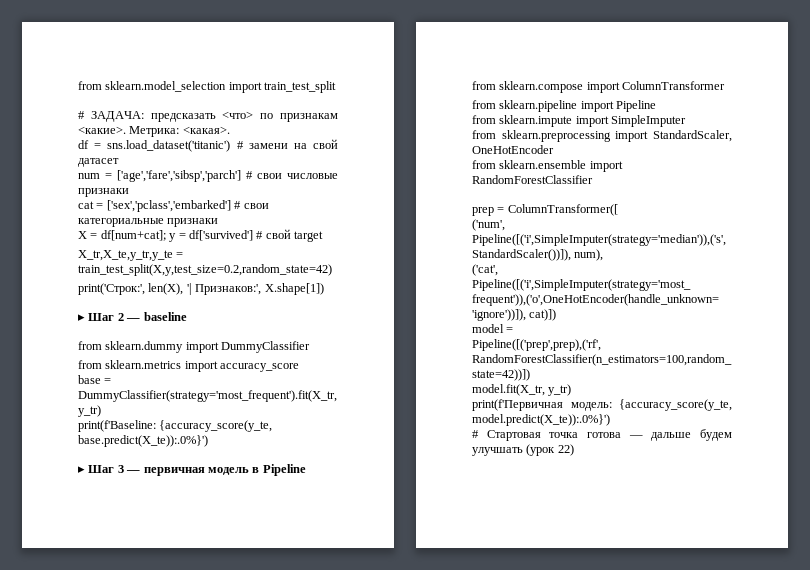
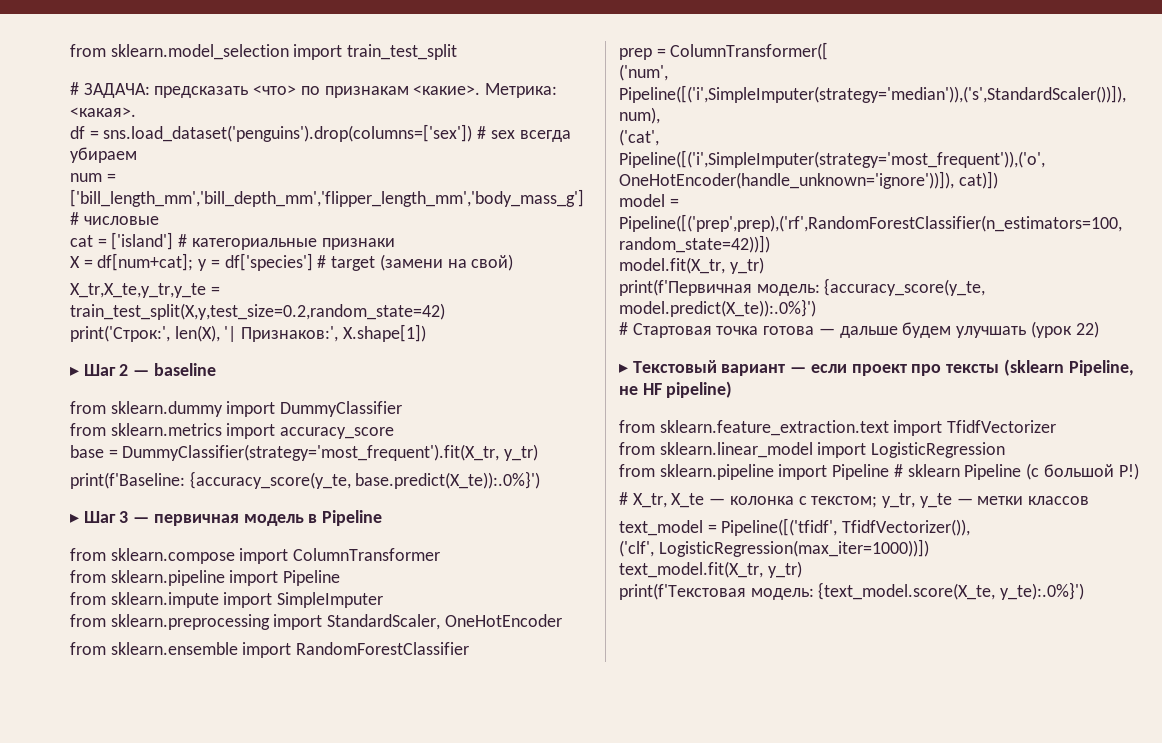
[107,139,338,152] [78,158,119,167] sns.load_dataset('titanic') # замени на свой датасет -> [103,124,571,142] [70,147,137,163] sns.load_dataset('penguins').drop(columns=['sex']) # sex всегда убираем
[117,170,282,182] ['age','fare','sibsp','parch'] # свои -> [70,189,584,207] [70,212,79,225] ['bill_length_mm','bill_depth_mm','flipper_length_mm','body_mass_g'] #
[78,188,129,197] признаки -> (159, 220) none
[106,200,269,212] ['sex','pclass','embarked'] # свои -> [111,232,188,250] ['island'] #
[188,229,323,242] df['survived'] # свой target -> [224,253,514,271] df['species'] # target (замени на свой)
(574, 450) none -> [619,359,1134,376] [619,381,733,398] [619,420,1057,436] [619,442,1006,458] [619,463,1139,480] [619,492,1089,508] [619,518,971,536] [619,539,929,557] [619,561,802,578] [619,582,1085,600] // ▸ Текстовый вариант — если проект про тексты (sklearn Pipeline, не HF pipeline) // from sklearn.feature_extraction.text import TfidfVectorizer // from sklearn.linear_model import LogisticRegression // from sklearn.pipeline import Pipeline # sklearn Pipeline (с большой P!) // # X_tr, X_te — колонка с текстом; y_tr, y_te — метки классов // text_model = Pipeline([('tfidf', TfidfVectorizer()), // ('clf', LogisticRegression(max_iter=1000))]) // text_model.fit(X_tr, y_tr) // print(f'Текстовая модель: {text_model.score(X_te, y_te):.0%}')

